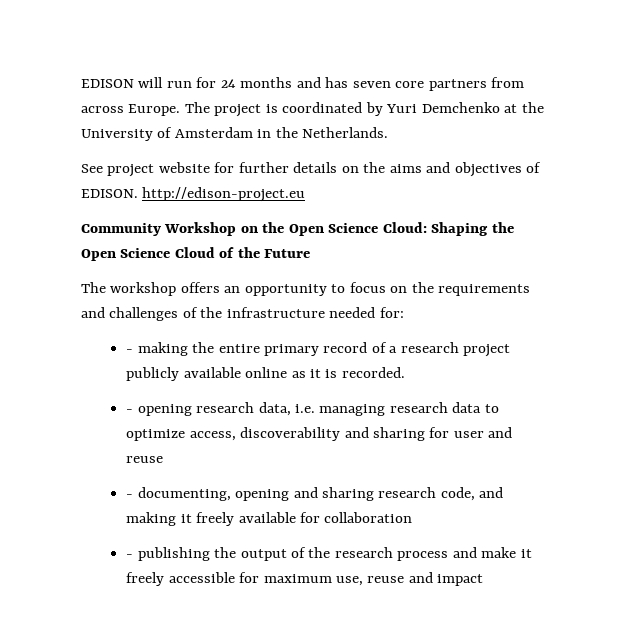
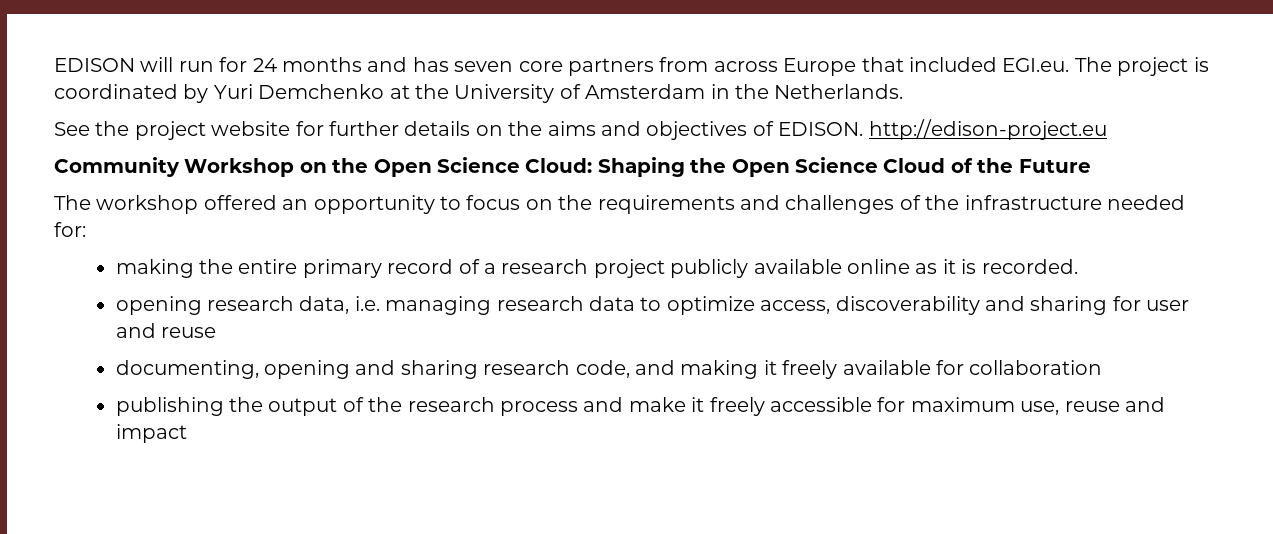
[128,104,181,116] Europe. -> [783,57,1070,76] Europe that included EGI.eu.
(103, 168) none -> [95,121,130,136] the
[180,282,220,293] offers -> [203,195,277,210] offered
[126,349,134,353] - -> (86, 229) none
[126,409,134,413] - -> (1078, 266) none
[126,494,134,498] - -> (216, 332) none
[126,554,134,558] - -> (1103, 367) none

